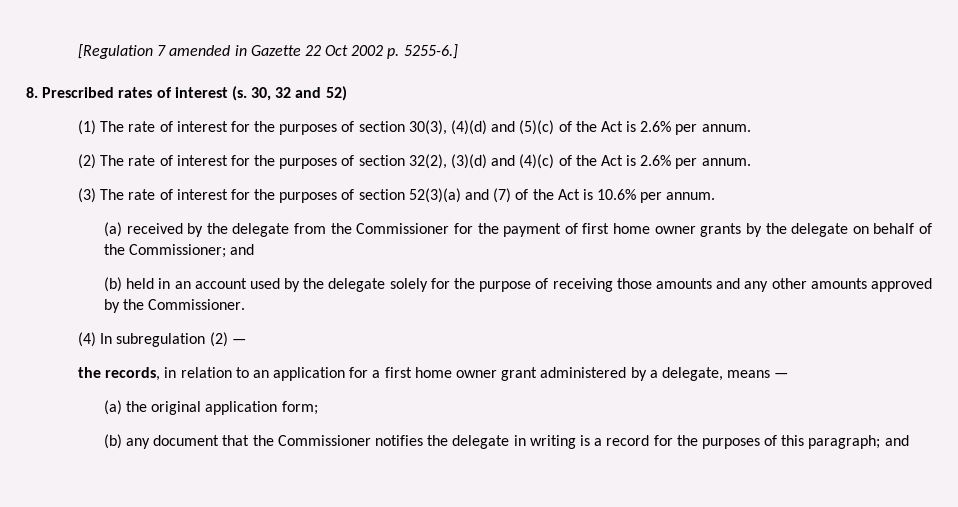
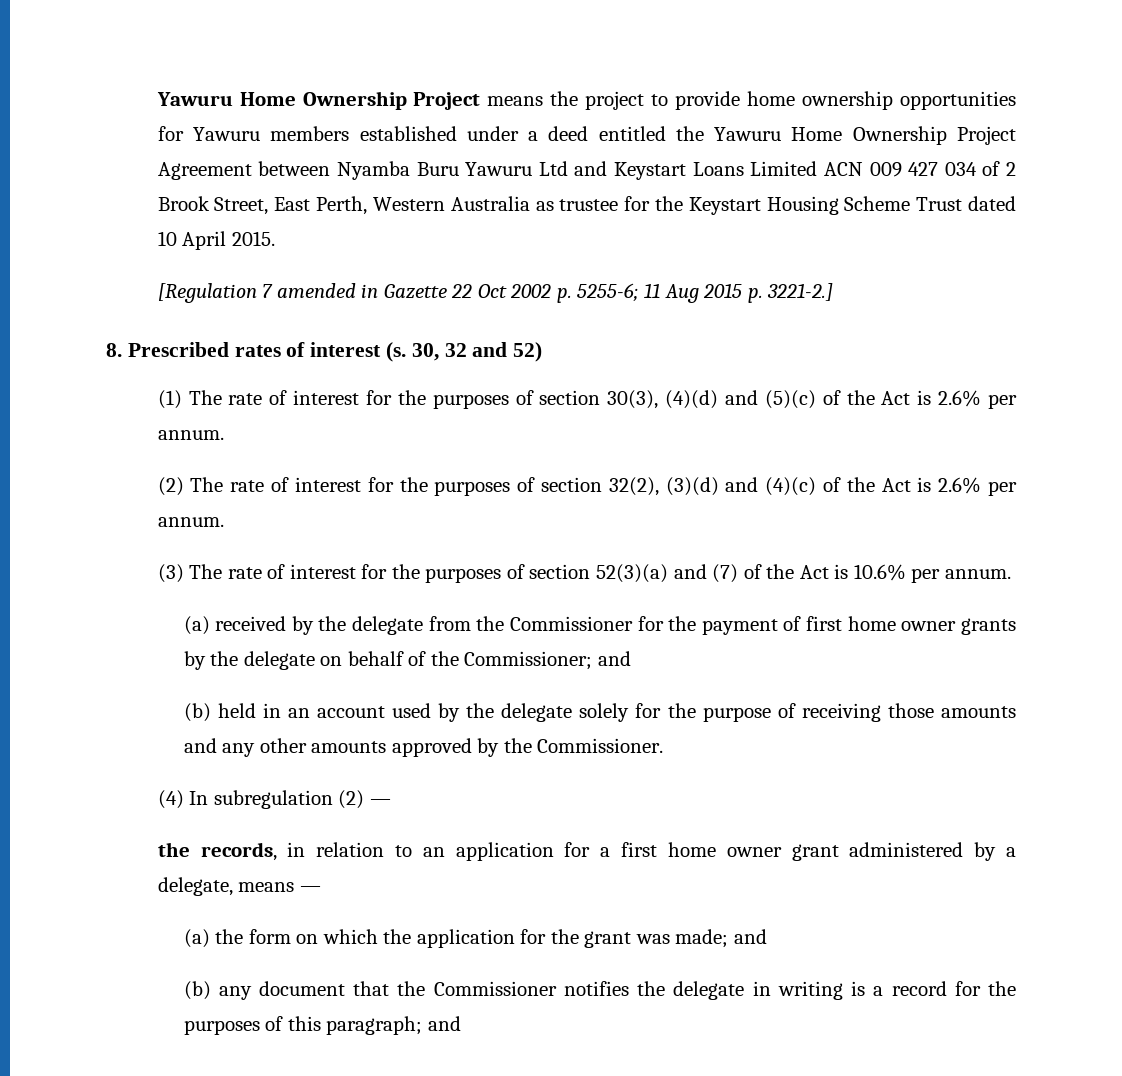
(77, 51) none -> [156,91,1016,110] [157,126,1017,145] [157,161,1016,180] [157,196,1016,215] [157,231,275,250] Yawuru Home Ownership Project means the project to provide home ownership opportunities for Yawuru members established under a deed entitled the Yawuru Home Ownership Project Agreement between Nyamba Buru Yawuru Ltd and Keystart Loans Limited ACN 009 427 034 of 2 Brook Street, East Perth, Western Australia as trustee for the Keystart Housing Scheme Trust dated 10 April 2015. //
[403,44,458,59] 5255-6.] -> [577,283,834,303] 5255-6; 11 Aug 2015 p. 3221-2.]
[151,401,318,415] original application form; -> [248,929,767,948] form on which the application for the grant was made; and

